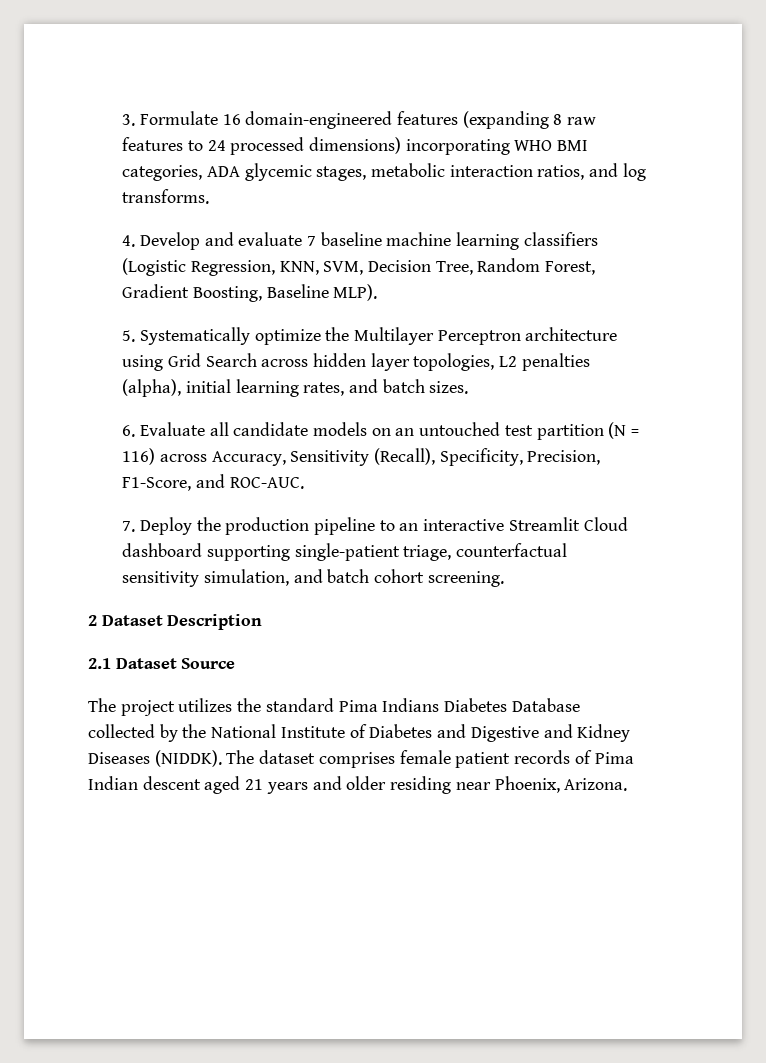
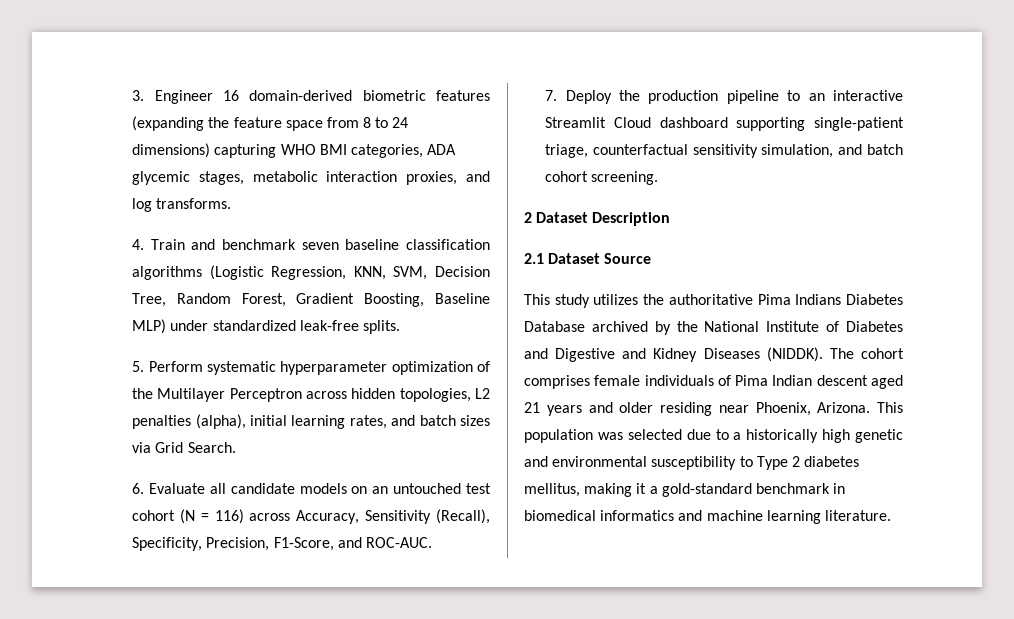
[139,111,597,129] [122,137,510,155] Formulate 16 domain-engineered features (expanding 8 raw features to 24 processed dimensions) incorporating -> [154,90,490,104] [132,116,409,131] [132,143,277,158] Engineer 16 domain-derived biometric features (expanding the feature space from 8 to 24 dimensions) capturing
[537,165,585,180] ratios, -> [406,171,458,185] proxies,
[139,232,598,250] Develop and evaluate 7 baseline machine learning classifiers -> [150,239,490,250] [132,266,203,280] Train and benchmark seven baseline classification algorithms
[333,284,378,301] [122,327,618,345] [122,353,257,371] MLP). // 5. Systematically optimize the Multilayer Perceptron architecture using Grid Search -> [132,319,400,334] [132,361,491,375] [132,388,302,402] MLP) under standardized leak-free splits. // 5. Perform systematic hyperparameter optimization of the Multilayer Perceptron
[370,353,410,371] layer -> (396, 393) none
[429,381,469,394] sizes. -> [459,415,490,426] [132,442,236,453] sizes via Grid Search.
[536,424,604,440] partition -> [132,510,176,521] cohort
[88,698,175,716] The project -> [524,294,590,308] This study
[265,698,334,712] standard -> [668,294,753,305] authoritative
[88,724,155,738] collected -> [591,321,648,332] archived
[259,750,316,764] dataset -> [861,348,904,359] cohort
[455,750,571,768] patient records -> [644,375,714,386] individuals
(628, 784) none -> [877,402,903,413] [524,429,903,443] [524,456,860,470] [524,483,846,497] [524,510,891,524] This population was selected due to a historically high genetic and environmental susceptibility to Type 2 diabetes mellitus, making it a gold-standard benchmark in biomedical informatics and machine learning literature.

